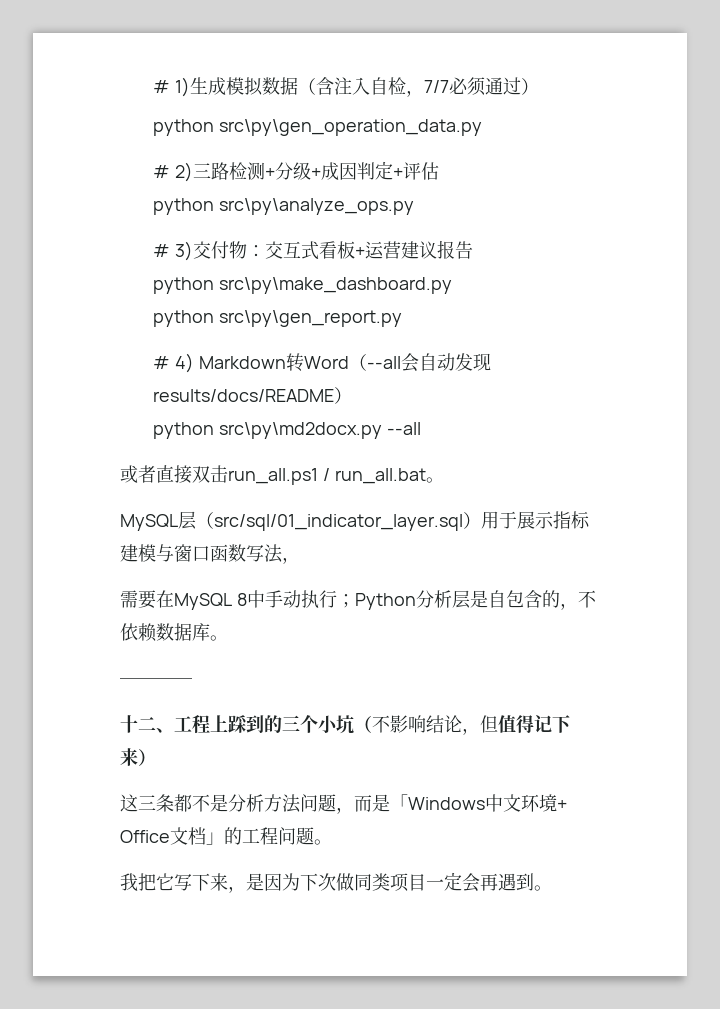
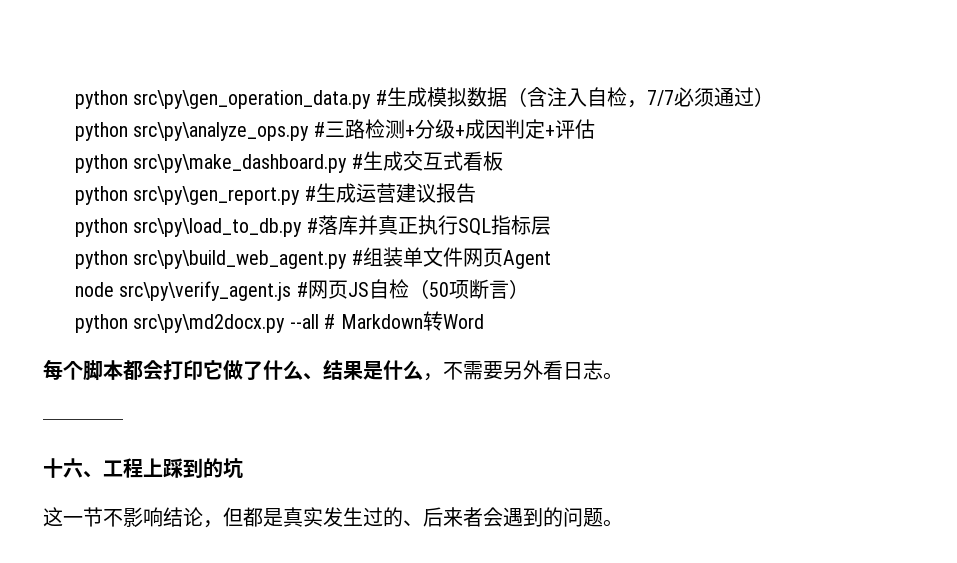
[152,77,190,97] # 1) -> [75,90,387,109] python src\py\gen_operation_data.py #
[218,119,482,136] [152,162,193,182] src\py\gen_operation_data.py // # 2) -> [133,122,325,141] src\py\analyze_ops.py #
[218,198,414,215] [152,241,265,261] src\py\analyze_ops.py // # 3)交付物： -> [133,151,403,173] src\py\make_dashboard.py #生成
[354,247,365,257] + -> [75,183,356,205] // python src\py\gen_report.py #生成
[218,277,452,294] [152,310,402,327] [152,353,491,373] [152,387,352,404] [152,422,421,439] [120,465,444,485] [120,511,590,531] [120,544,300,564] [120,590,596,610] [120,623,210,642] src\py\make_dashboard.py // python src\py\gen_report.py // # 4) Markdown转Word（--all会自动发现results/docs/README） // python src\py\md2docx.py --all // 或者直接双击run_all.ps1 / run_all.bat。 // MySQL层（src/sql/01_indicator_layer.sql）用于展示指标建模与窗口函数写法， // 需要在MySQL 8中手动执行；Python分析层是自包含的，不依赖数据库 -> [133,215,551,237] [75,247,551,269] [75,279,529,301] [75,311,484,333] [43,359,603,381] src\py\load_to_db.py #落库并真正执行SQL指标层 // python src\py\build_web_agent.py #组装单文件网页Agent // node src\py\verify_agent.js #网页JS自检（50项断言） // python src\py\md2docx.py --all # Markdown转Word // 每个脚本都会打印它做了什么、结果是什么，不需要另外看日志
[138,717,156,731] 二 -> [63,458,83,478] 六
[282,715,338,733] 三个小 -> (223, 468) none
[354,715,372,733] （ -> [43,507,103,527] // 这一节
[498,715,571,733] [120,748,156,766] [120,794,567,814] [120,827,332,845] [120,872,534,893] 值得记下来） // 这三条都不是分析方法问题，而是「Windows中文环境+ Office文档」的工程问题。 // 我把它写下来，是因为下次做同类项目一定会再遇到 -> [243,507,603,527] 都是真实发生过的、后来者会遇到的问题

